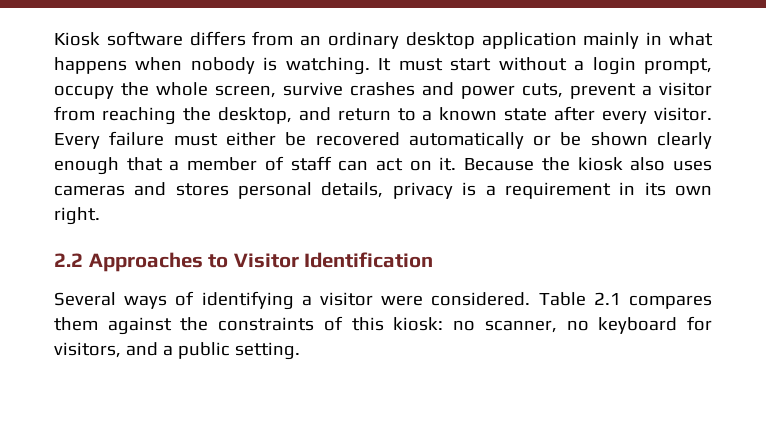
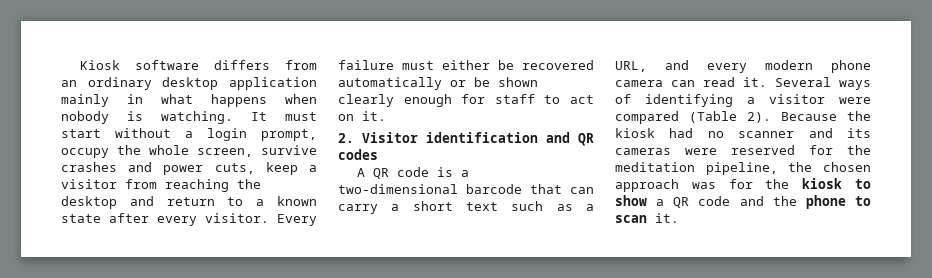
[570,83,636,99] prevent -> [265,162,298,175] keep
[217,107,292,124] desktop, -> [61,196,117,209] desktop
[126,156,712,171] [54,182,713,199] [54,207,100,225] [54,252,434,272] that a member of staff can act on it. Because the kiosk also uses cameras and stores personal details, privacy is a requirement in its own right. // 2.2 Approaches to Visitor Identification // -> [461,94,594,104] [338,111,386,121] [338,132,594,146] [338,149,378,160] [357,167,470,179] [338,184,594,194] [338,201,594,214] [615,60,871,73] [615,77,767,87] for staff to act on it. // 2. Visitor identification and QR codes // A QR code is a two-dimensional barcode that can carry a short text such as a URL, and every modern phone camera can read it.
[431,292,712,309] [54,316,713,335] [54,342,300,360] considered. Table 2.1 compares them against the constraints of this kiosk: no scanner, no keyboard for visitors, and a public setting. -> [615,111,871,124] [615,128,871,138] [615,145,871,155] [615,162,871,175] [615,178,871,192] [615,195,871,209] [615,213,679,223] compared (Table 2). Because the kiosk had no scanner and its cameras were reserved for the meditation pipeline, the chosen approach was for the kiosk to show a QR code and the phone to scan it.

